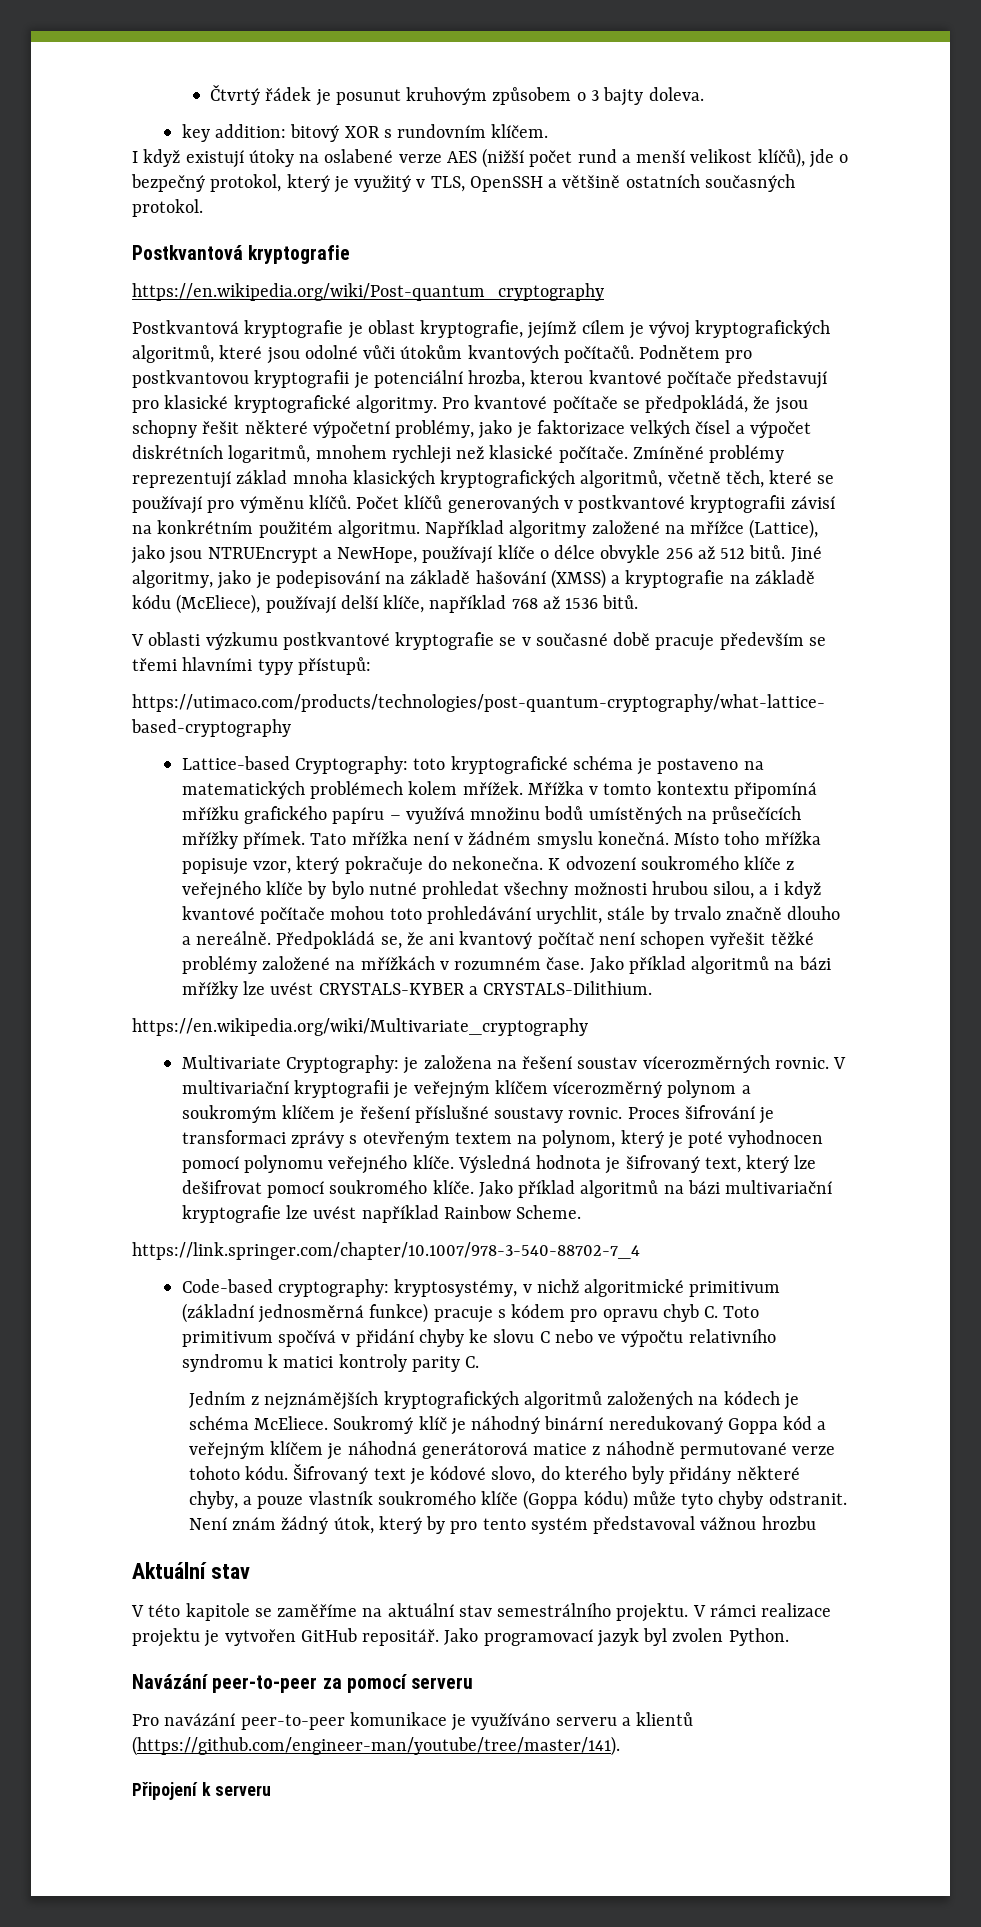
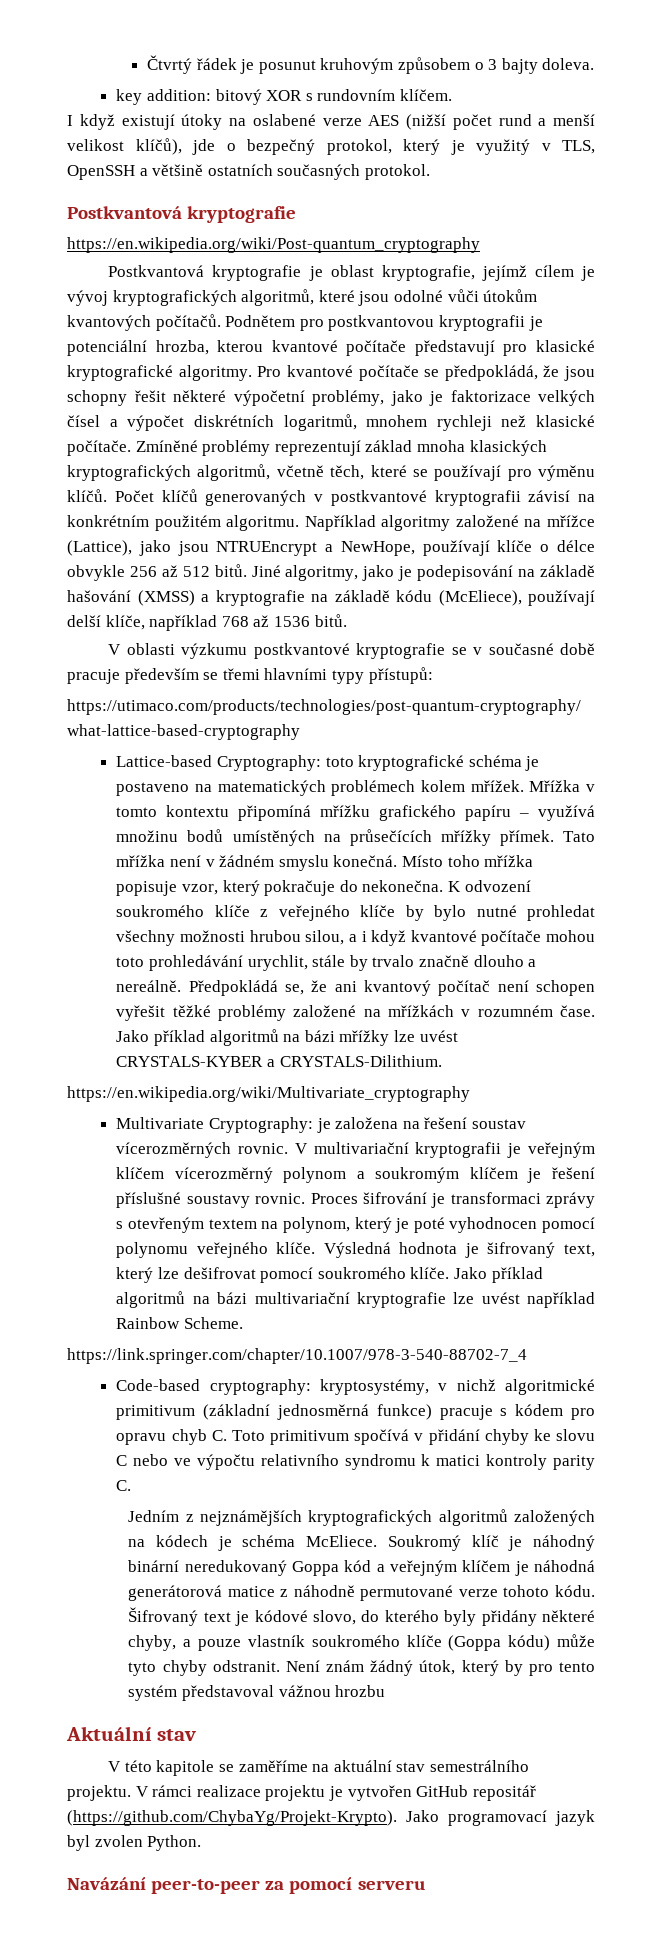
[362,1629,440,1646] repositář. -> [472,1785,536,1801] [67,1810,397,1826] repositář (https://github.com/ChybaYg/Projekt-Krypto).
[132,1712,694,1731] [132,1736,620,1756] [132,1782,272,1800] // Pro navázání peer-to-peer komunikace je využíváno serveru a klientů (https://github.com/engineer-man/youtube/tree/master/141). // Připojení k serveru -> (426, 1885) none

